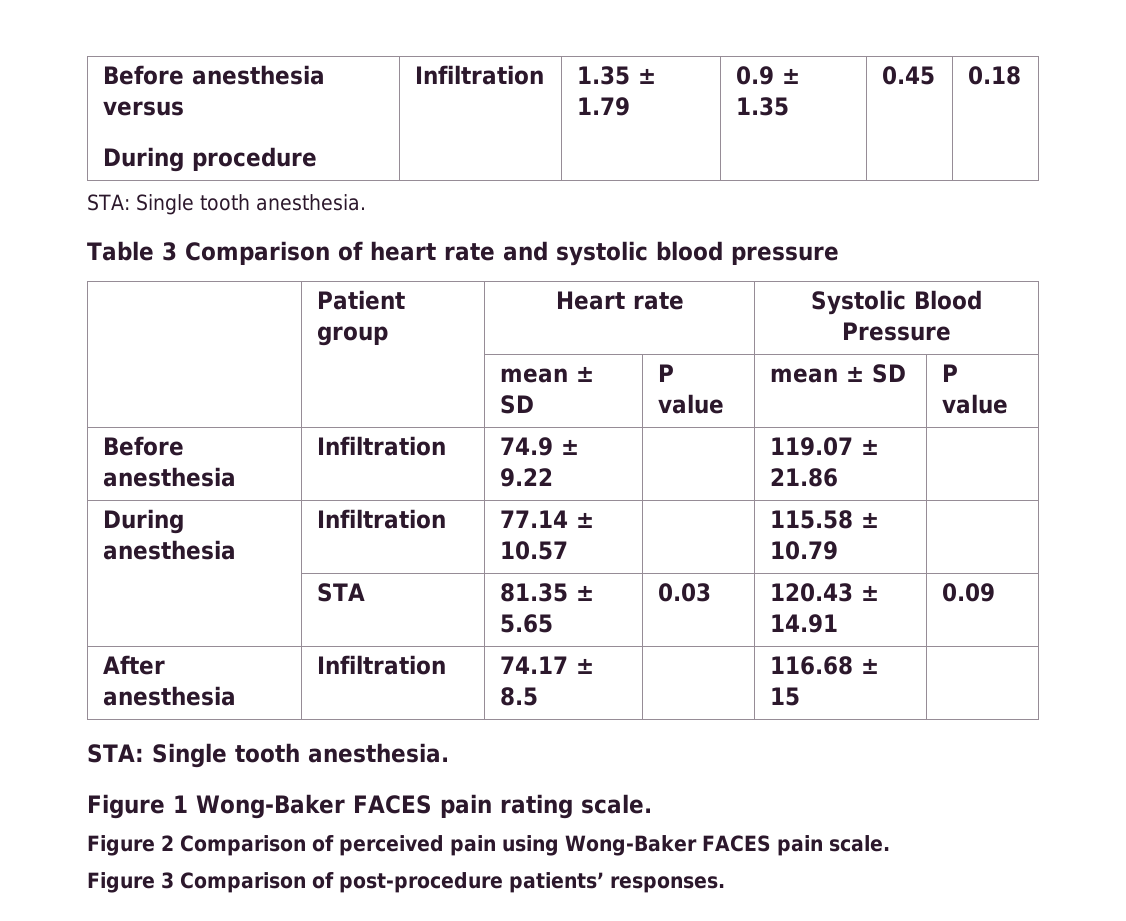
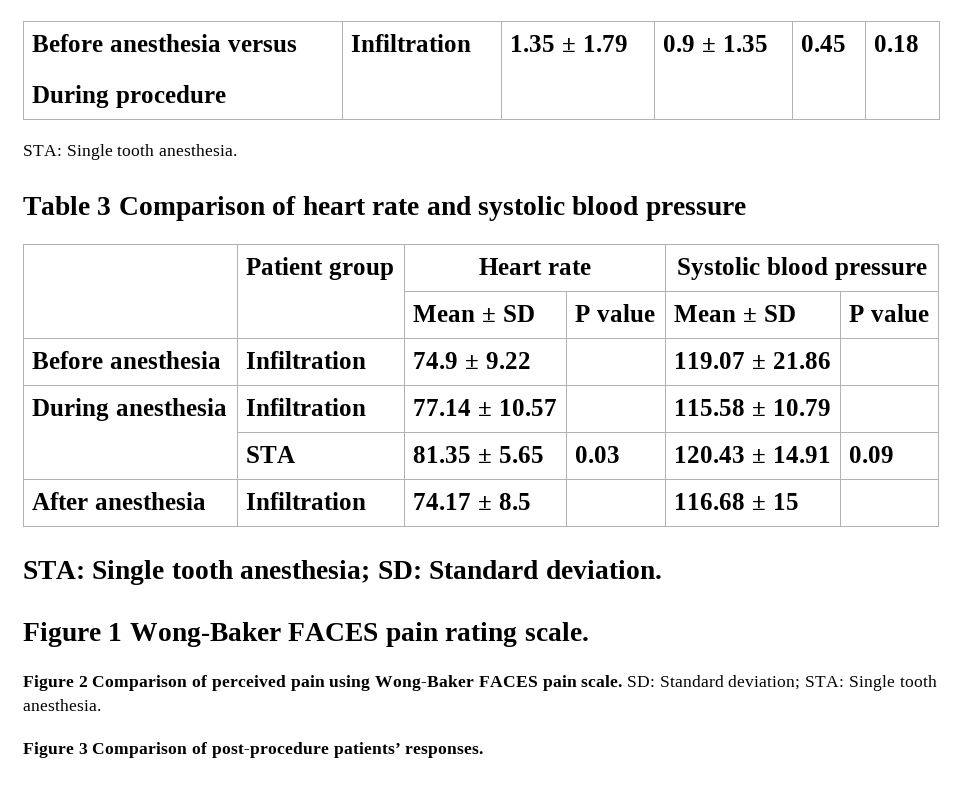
[914,290,982,310] [842,322,951,341] [499,368,568,383] Blood Pressure // | | mean -> [767,257,927,280] [413,305,476,322] blood pressure // | | Mean
[769,368,838,383] mean -> [674,305,737,322] Mean
[307,743,449,763] anesthesia. -> [240,560,662,583] anesthesia; SD: Standard deviation.
(890, 843) none -> [626,675,937,691] [23,699,101,711] SD: Standard deviation; STA: Single tooth anesthesia.

